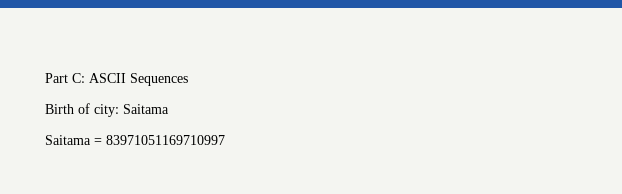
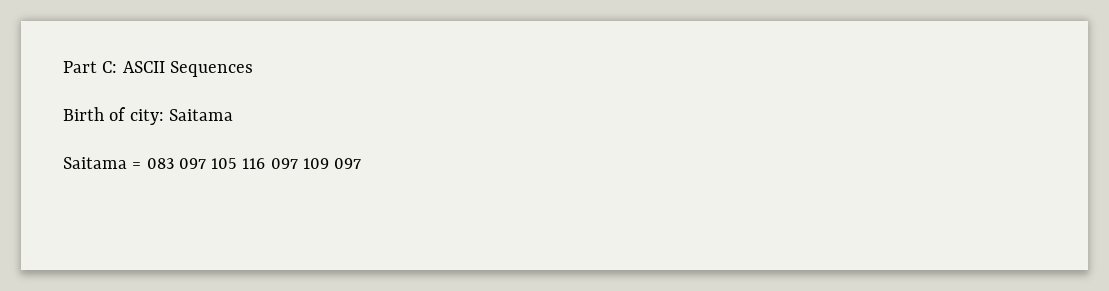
[106,135,225,145] 83971051169710997 -> [146,158,362,169] 083 097 105 116 097 109 097

